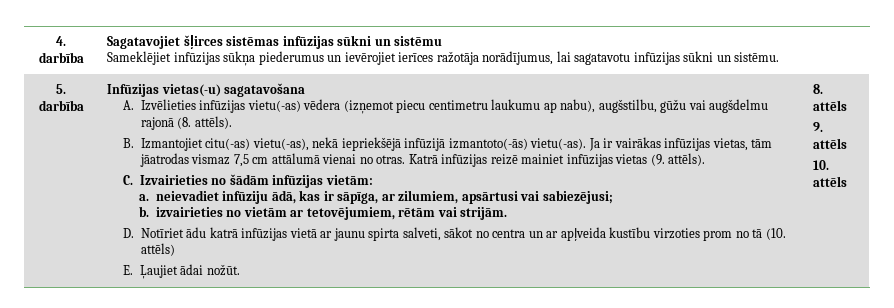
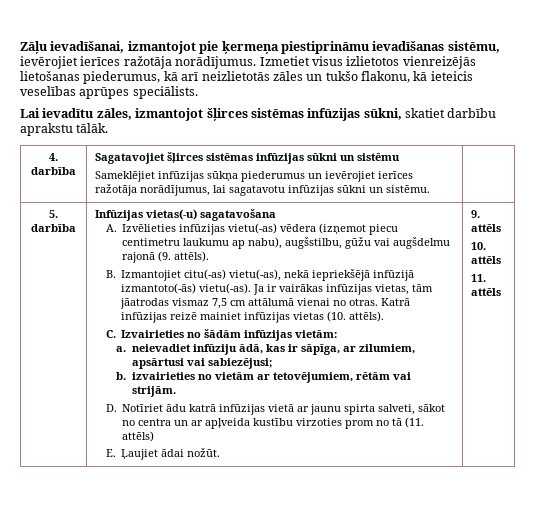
(56, 41) none -> [20,41,500,54] [20,56,476,69] [20,71,473,84] [20,86,198,99] [20,108,497,121] [20,123,109,136] Zāļu ievadīšanai, izmantojot pie ķermeņa piestiprināmu ievadīšanas sistēmu, ievērojiet ierīces ražotāja norādījumus. Izmetiet visus izlietotos vienreizējās lietošanas piederumus, kā arī neizlietotās zāles un tukšo flakonu, kā ieteicis veselības aprūpes speciālists. // Lai ievadītu zāles, izmantojot šļirces sistēmas infūzijas sūkni, skatiet darbību aprakstu tālāk. //
[177,117,192,129] (8. -> [158,251,172,262] (9.
[650,154,665,166] (9. -> [327,311,347,322] (10.
[765,228,786,240] (10. -> [405,417,425,428] (11.
[813,84,824,94] [813,100,848,111] 8. attēls // -> (221, 452) none
(848, 181) none -> [471,274,487,282] [471,288,502,296] // 11. attēls

